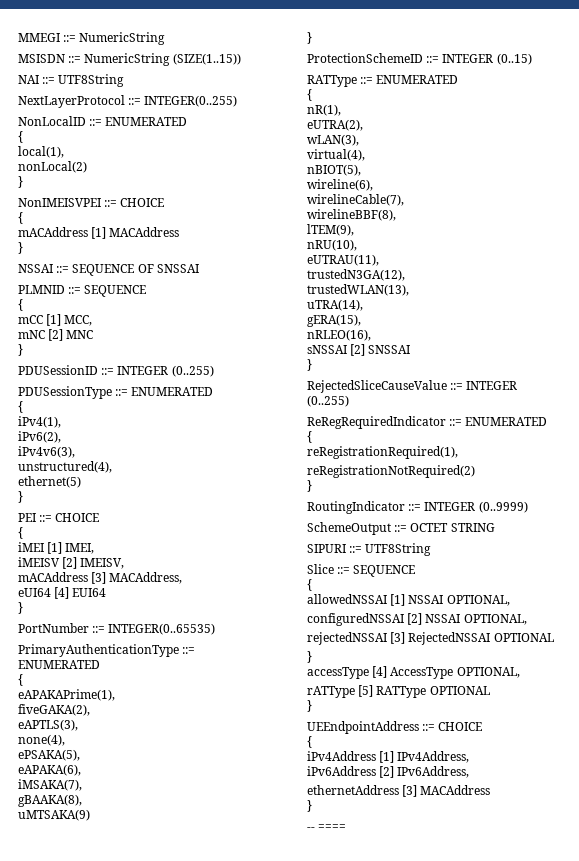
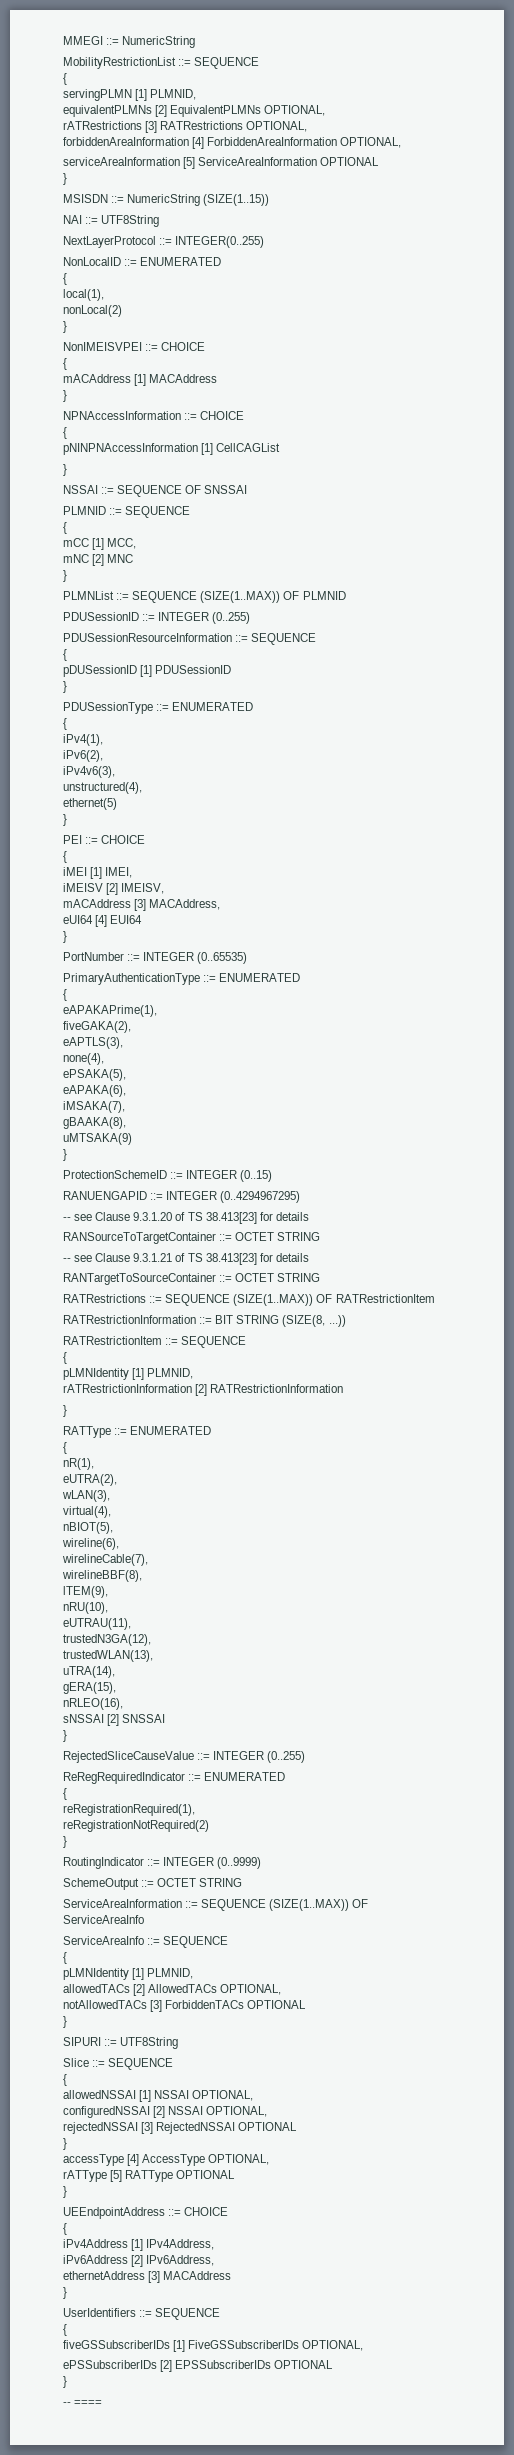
(166, 38) none -> [63,57,260,69] [63,73,67,85] [63,89,197,101] [63,105,326,117] [63,121,308,133] [63,137,402,149] [63,157,380,169] [63,173,67,185] // MobilityRestrictionList ::= SEQUENCE // { // servingPLMN [1] PLMNID, // equivalentPLMNs [2] EquivalentPLMNs OPTIONAL, // rATRestrictions [3] RATRestrictions OPTIONAL, // forbiddenAreaInformation [4] ForbiddenAreaInformation OPTIONAL, // serviceAreaInformation [5] ServiceAreaInformation OPTIONAL // }
(23, 248) none -> [63,411,245,420] [63,427,67,439] [63,443,281,455] [63,464,67,476] // NPNAccessInformation ::= CHOICE // { // pNINPNAccessInformation [1] CellCAGList // }
[18,365,214,377] PDUSessionID ::= INTEGER (0..255) -> [63,591,346,603] [63,612,251,624] [63,633,317,645] [63,649,67,661] [63,665,232,677] [63,681,67,693] PLMNList ::= SEQUENCE (SIZE(1..MAX)) OF PLMNID // PDUSessionID ::= INTEGER (0..255) // PDUSessionResourceInformation ::= SEQUENCE // { // pDUSessionID [1] PDUSessionID // }
[108,623,216,635] INTEGER(0..65535) -> [143,952,248,964] INTEGER (0..65535)
(532, 59) none -> [63,1191,301,1203] [63,1212,309,1224] [63,1232,321,1244] [63,1253,309,1265] [63,1273,321,1285] [63,1294,435,1306] [63,1315,346,1327] [63,1336,247,1348] [63,1352,67,1364] [63,1368,194,1380] [63,1384,344,1396] [63,1405,67,1417] // RANUENGAPID ::= INTEGER (0..4294967295) // -- see Clause 9.3.1.20 of TS 38.413[23] for details // RANSourceToTargetContainer ::= OCTET STRING // -- see Clause 9.3.1.21 of TS 38.413[23] for details // RANTargetToSourceContainer ::= OCTET STRING // RATRestrictions ::= SEQUENCE (SIZE(1..MAX)) OF RATRestrictionItem // RATRestrictionInformation ::= BIT STRING (SIZE(8, ...)) // RATRestrictionItem ::= SEQUENCE // { // pLMNIdentity [1] PLMNID, // rATRestrictionInformation [2] RATRestrictionInformation // }
(495, 527) none -> [63,1899,369,1911] [63,1915,144,1924] [63,1936,229,1948] [63,1952,67,1964] [63,1968,194,1980] [63,1984,282,1996] [63,2000,307,2012] [63,2016,67,2028] // ServiceAreaInformation ::= SEQUENCE (SIZE(1..MAX)) OF ServiceAreaInfo // ServiceAreaInfo ::= SEQUENCE // { // pLMNIdentity [1] PLMNID, // allowedTACs [2] AllowedTACs OPTIONAL, // notAllowedTACs [3] ForbiddenTACs OPTIONAL // }
(312, 806) none -> [63,2308,221,2320] [63,2324,67,2336] [63,2340,364,2352] [63,2360,334,2372] [63,2376,67,2388] // UserIdentifiers ::= SEQUENCE // { // fiveGSSubscriberIDs [1] FiveGSSubscriberIDs OPTIONAL, // ePSSubscriberIDs [2] EPSSubscriberIDs OPTIONAL // }

